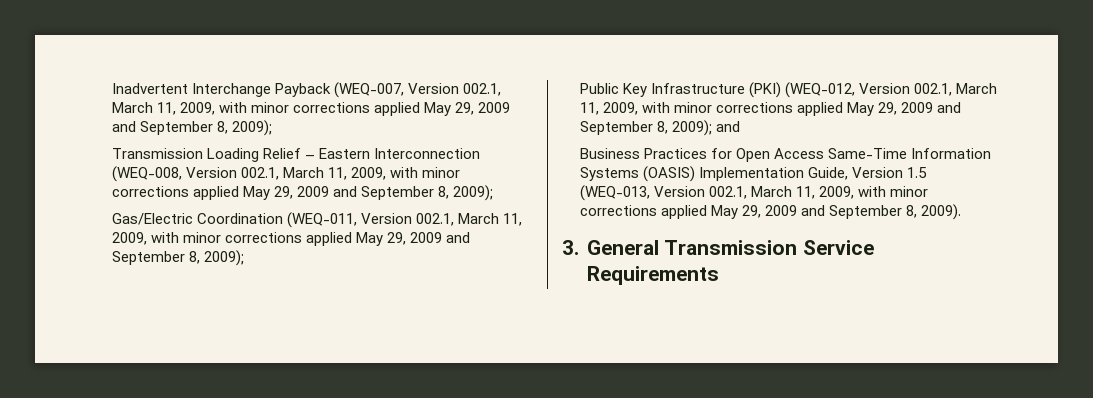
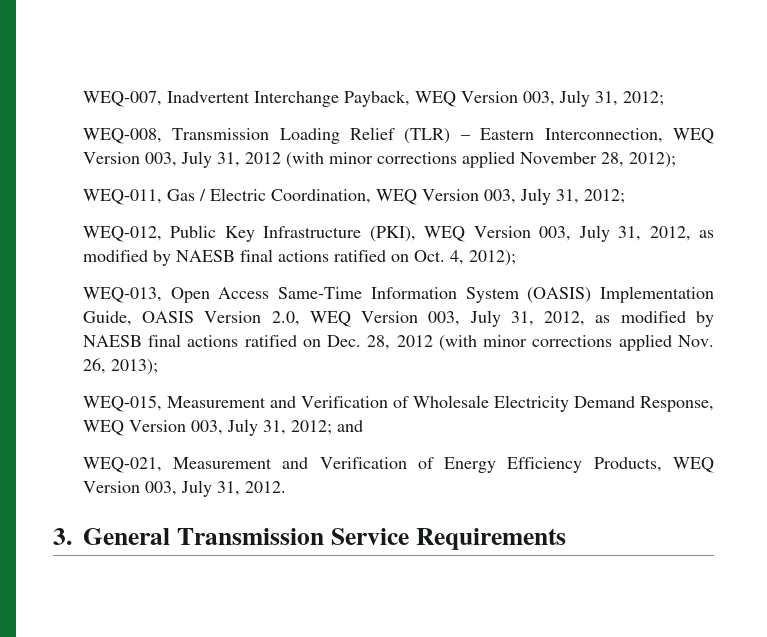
(111, 88) none -> [82,91,162,107] WEQ-007,
[275,82,502,98] [111,102,511,116] [111,120,273,136] [111,148,481,162] [111,166,461,182] [111,185,494,201] [111,212,523,228] [111,232,471,246] [111,250,245,266] [579,82,998,98] [579,102,962,116] [579,120,741,136] [579,148,733,159] Payback (WEQ-007, Version 002.1, March 11, 2009, with minor corrections applied May 29, 2009 and September 8, 2009); // Transmission Loading Relief – Eastern Interconnection (WEQ-008, Version 002.1, March 11, 2009, with minor corrections applied May 29, 2009 and September 8, 2009); // Gas/Electric Coordination (WEQ-011, Version 002.1, March 11, 2009, with minor corrections applied May 29, 2009 and September 8, 2009); // Public Key Infrastructure (PKI) (WEQ-012, Version 002.1, March 11, 2009, with minor corrections applied May 29, 2009 and September 8, 2009); and // Business Practices for -> [343,90,664,107] [82,127,714,144] [82,151,676,168] [82,188,625,205] [82,225,715,242] [82,249,516,266] [82,287,162,303] Payback, WEQ Version 003, July 31, 2012; // WEQ-008, Transmission Loading Relief (TLR) – Eastern Interconnection, WEQ Version 003, July 31, 2012 (with minor corrections applied November 28, 2012); // WEQ-011, Gas / Electric Coordination, WEQ Version 003, July 31, 2012; // WEQ-012, Public Key Infrastructure (PKI), WEQ Version 003, July 31, 2012, as modified by NAESB final actions ratified on Oct. 4, 2012); // WEQ-013,
[579,167,639,181] Systems -> [465,287,519,303] System
[852,167,928,178] [579,185,929,201] [579,204,962,220] Version 1.5 (WEQ-013, Version 002.1, March 11, 2009, with minor corrections applied May 29, 2009 and September 8, 2009). -> [142,310,714,327] [82,334,714,351] [82,358,158,375] [82,395,714,412] [82,419,363,436] [82,457,714,473] [82,480,286,497] OASIS Version 2.0, WEQ Version 003, July 31, 2012, as modified by NAESB final actions ratified on Dec. 28, 2012 (with minor corrections applied Nov. 26, 2013); // WEQ-015, Measurement and Verification of Wholesale Electricity Demand Response, WEQ Version 003, July 31, 2012; and // WEQ-021, Measurement and Verification of Energy Efficiency Products, WEQ Version 003, July 31, 2012.

